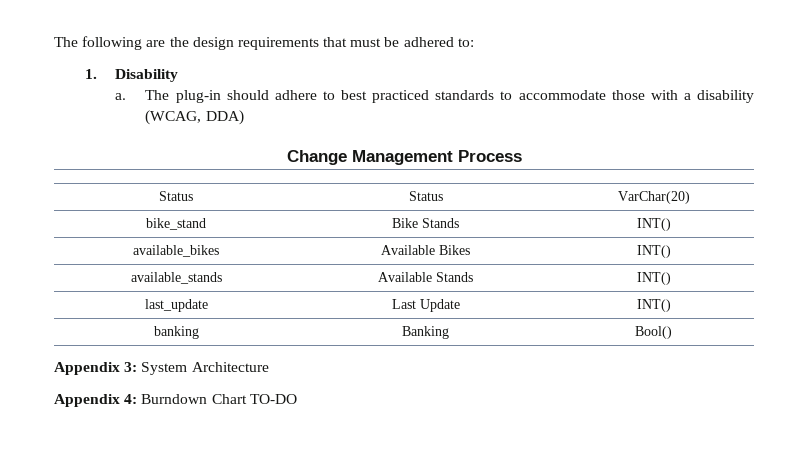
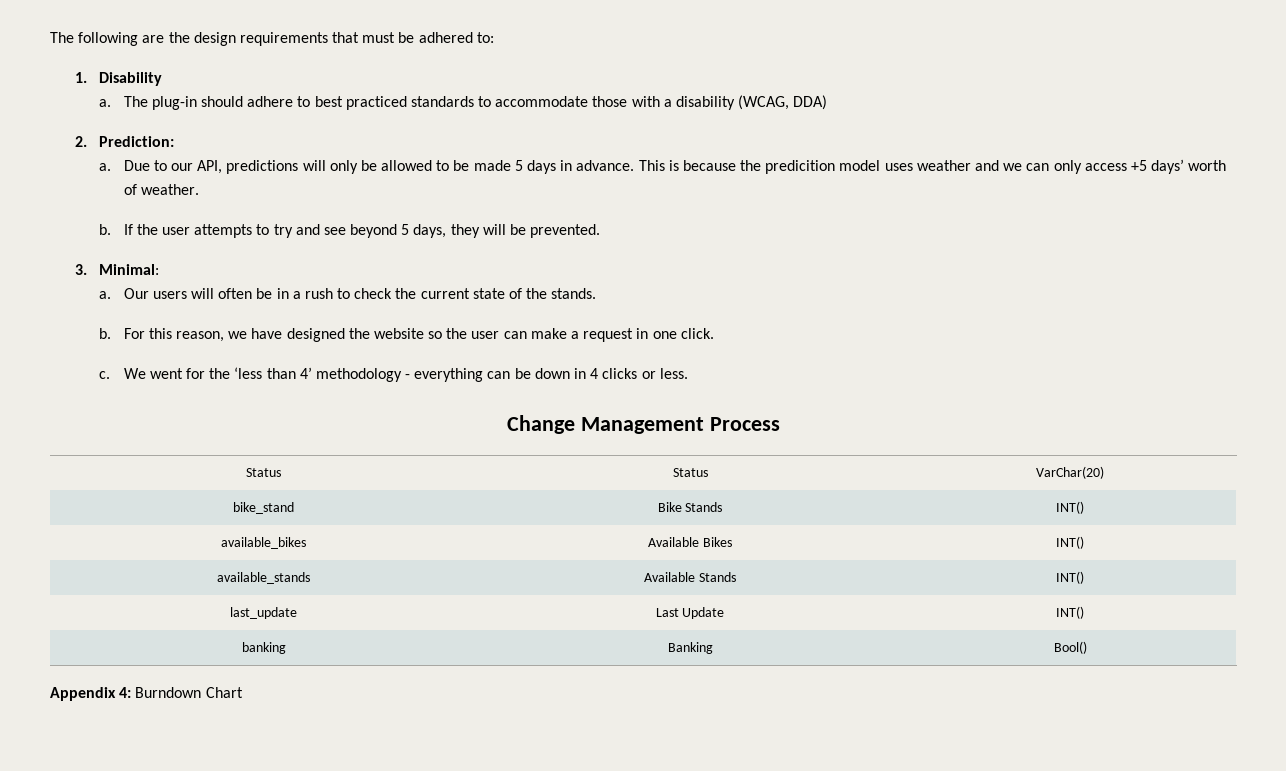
(244, 117) none -> [74,136,175,147] [99,159,1227,174] [123,184,199,195] [99,224,601,238] [74,264,160,275] [99,288,597,299] [99,328,714,342] [99,367,688,382] // 2. Prediction: // a. Due to our API, predictions will only be allowed to be made 5 days in advance. This is because the predicition model uses weather and we can only access +5 days’ worth of weather. // b. If the user attempts to try and see beyond 5 days, they will be prevented. // 3. Minimal: // a. Our users will often be in a rush to check the current state of the stands. // b. For this reason, we have designed the website so the user can make a request in one click. // c. We went for the ‘less than 4’ methodology - everything can be down in 4 clicks or less.
[54,362,269,375] // Appendix 3: System Architecture -> (1087, 647) none
[249,394,297,404] TO-DO -> (243, 692) none

